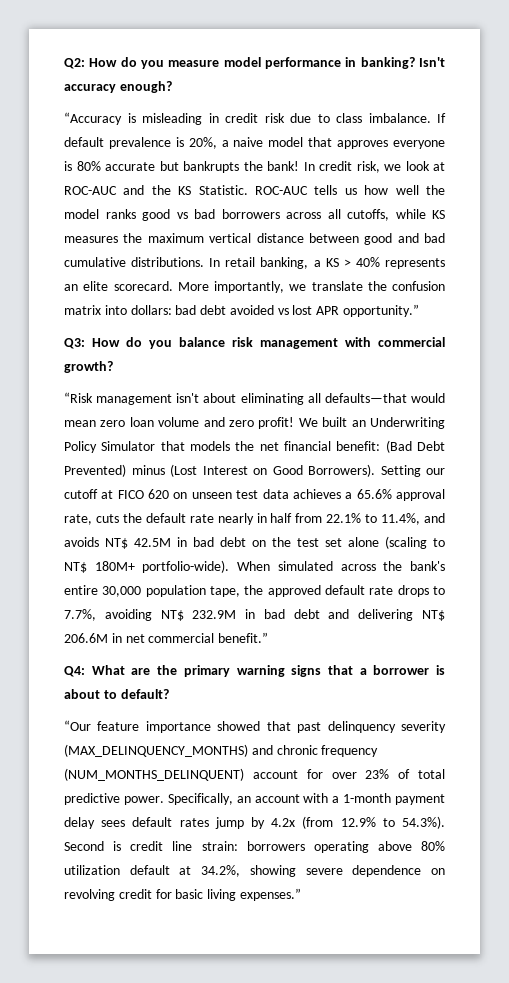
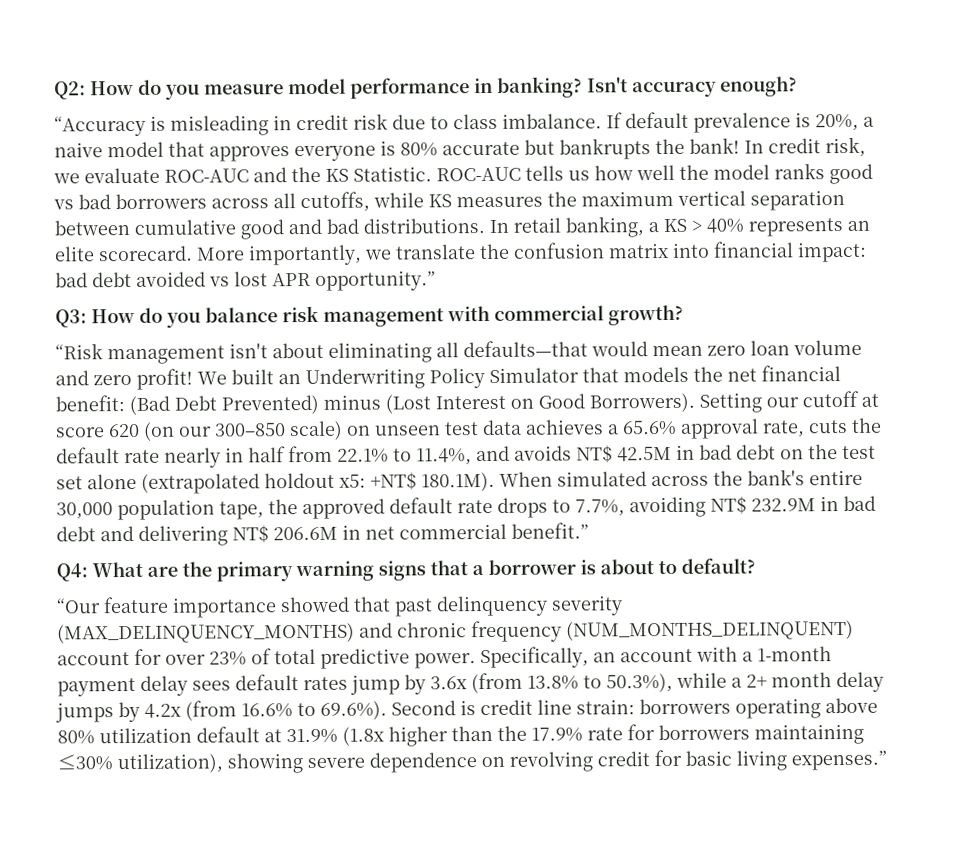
[405,161,445,171] look at -> [84,167,160,184] evaluate
[256,233,359,243] distance between -> [750,190,845,211] [54,219,236,236] separation between cumulative
[64,257,126,267] cumulative -> (359, 226) none
[130,305,172,315] dollars: -> [713,241,867,263] financial impact:
[117,489,170,499] FICO 620 -> [56,420,343,441] score 620 (on our 300–850 scale)
[385,536,445,549] [64,560,230,573] (scaling to NT$ 180M+ portfolio-wide). -> [141,471,495,494] (extrapolated holdout x5: +NT$ 180.1M).
[271,816,445,829] 4.2x (from 12.9% to 54.3%). -> [430,671,884,694] [55,700,387,723] 3.6x (from 13.8% to 50.3%), while a 2+ month delay jumps by 4.2x (from 16.6% to 69.6%).
[201,865,241,877] 34.2%, -> [286,723,864,747] [57,753,223,774] 31.9% (1.8x higher than the 17.9% rate for borrowers maintaining ≤30% utilization),

